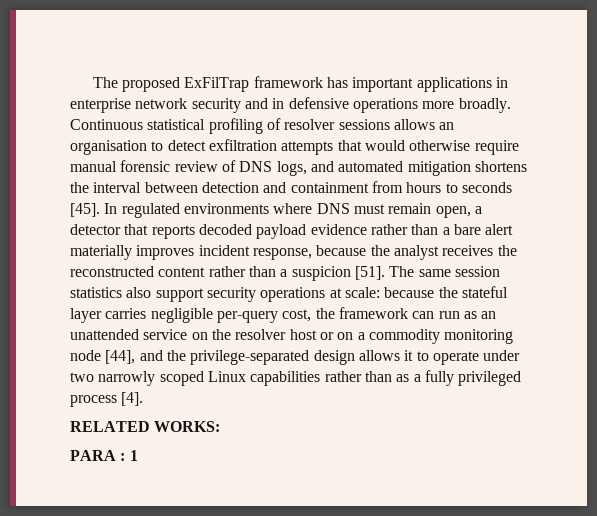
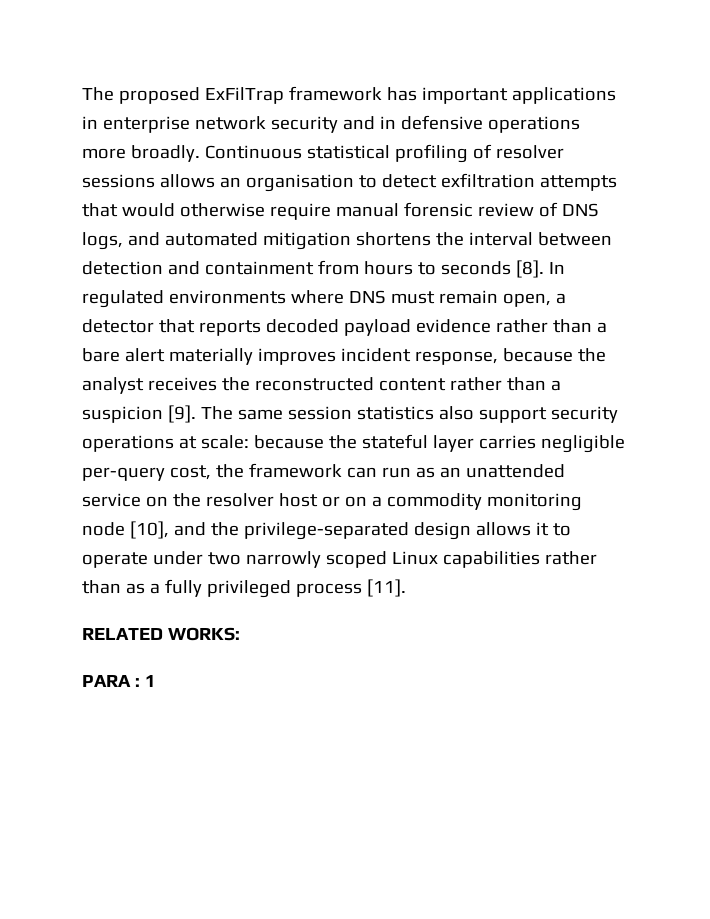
[70,203,100,217] [45]. -> [515,260,544,278] [8].
[354,266,385,280] [51]. -> [167,405,196,423] [9].
[105,350,136,364] [44], -> [129,521,169,539] [10],
[121,392,144,406] [4]. -> [366,579,406,597] [11].

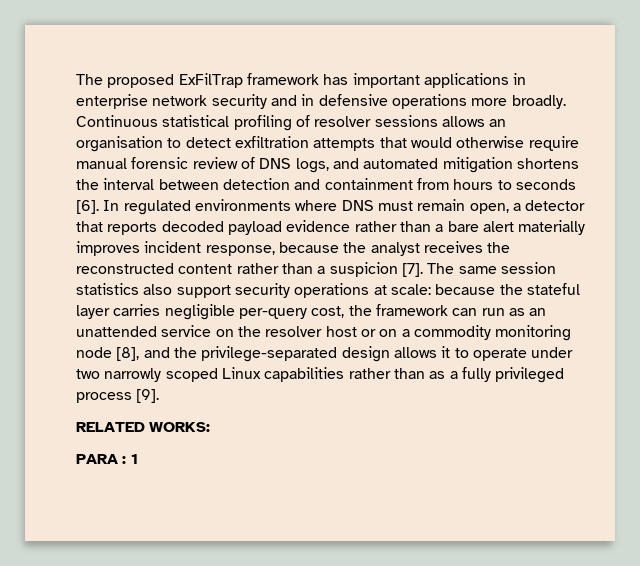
[515,260,544,278] [8]. -> [76,200,99,214] [6].
[167,405,196,423] [9]. -> [401,263,423,277] [7].
[129,521,169,539] [10], -> [116,347,140,361] [8],
[366,579,406,597] [11]. -> [136,389,160,403] [9].

